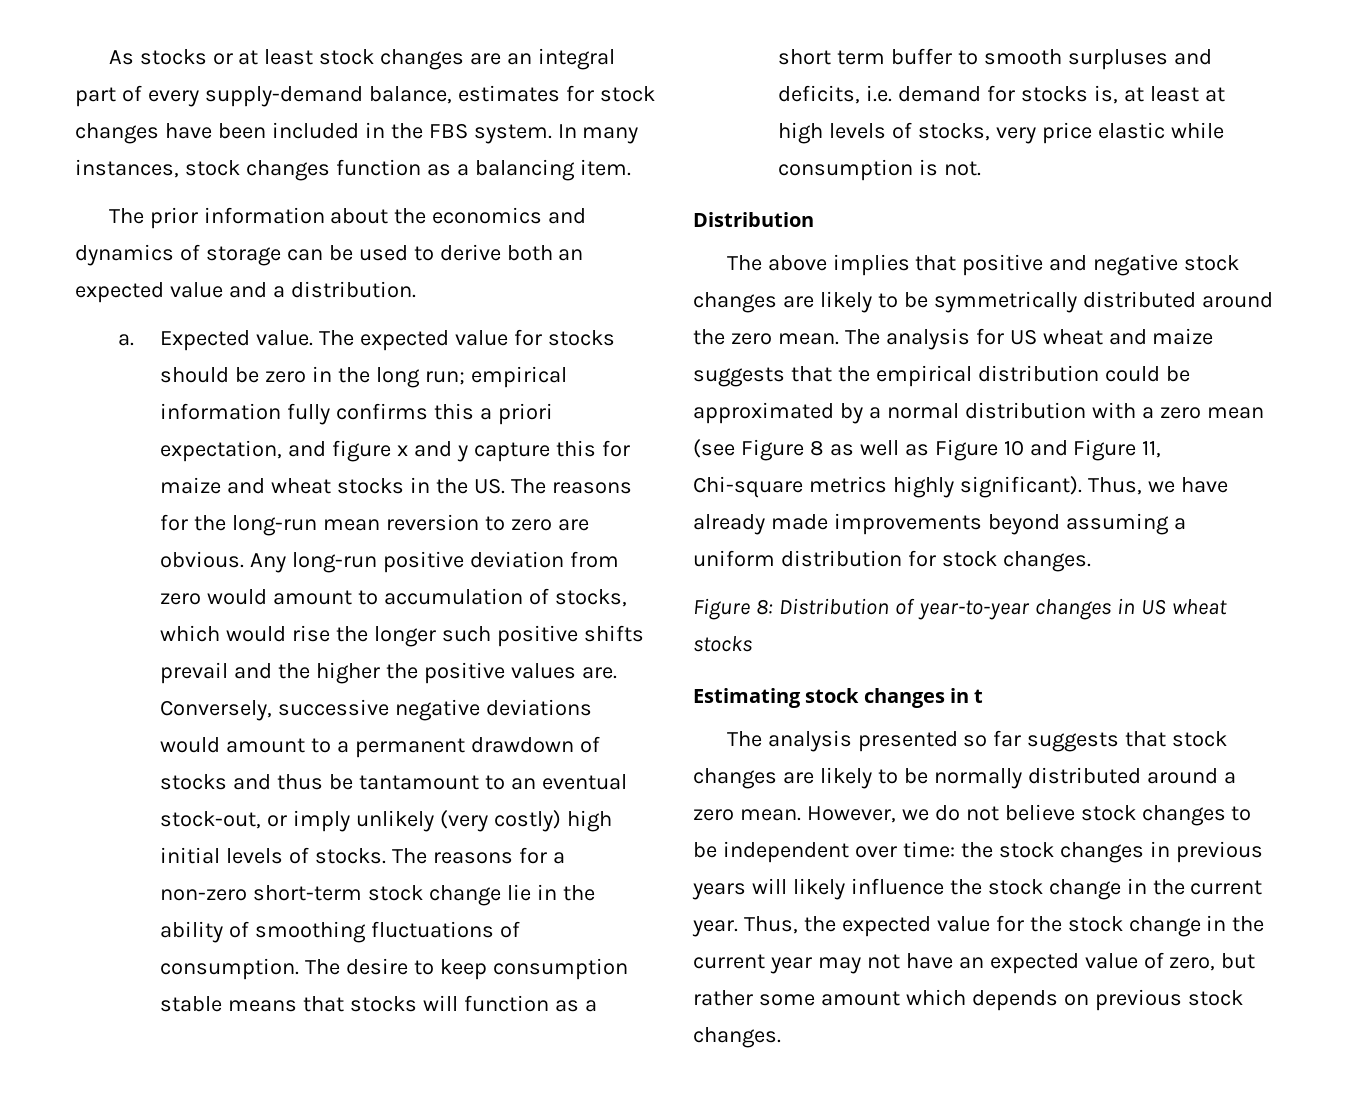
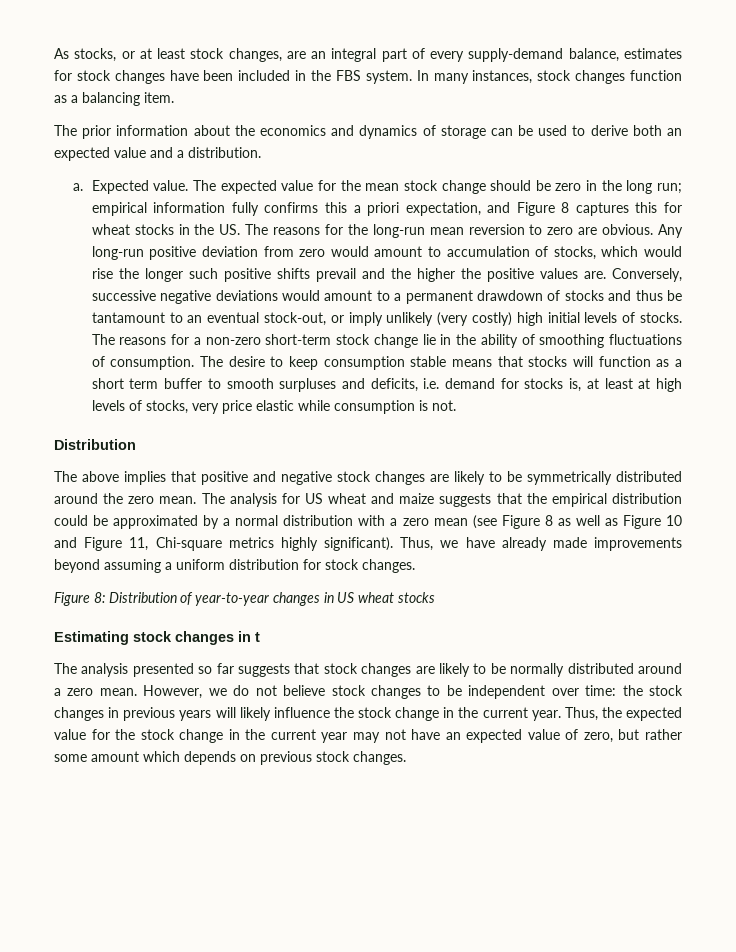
[139,49,207,65] stocks -> [74,48,117,62] stocks,
[380,49,465,70] changes -> [228,48,282,62] changes,
[547,330,615,346] stocks -> [340,180,486,194] the mean stock change
[331,440,630,462] [160,477,266,494] figure x and y capture this for maize and -> [516,202,682,216] Figure 8 captures this for

